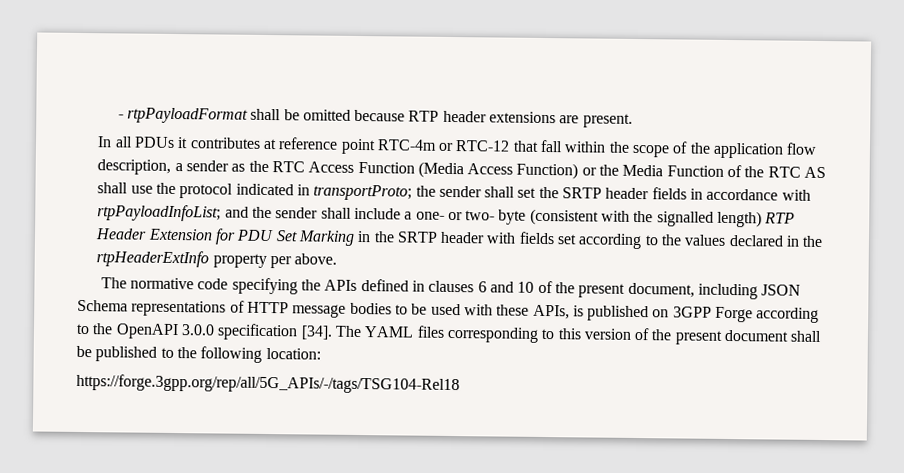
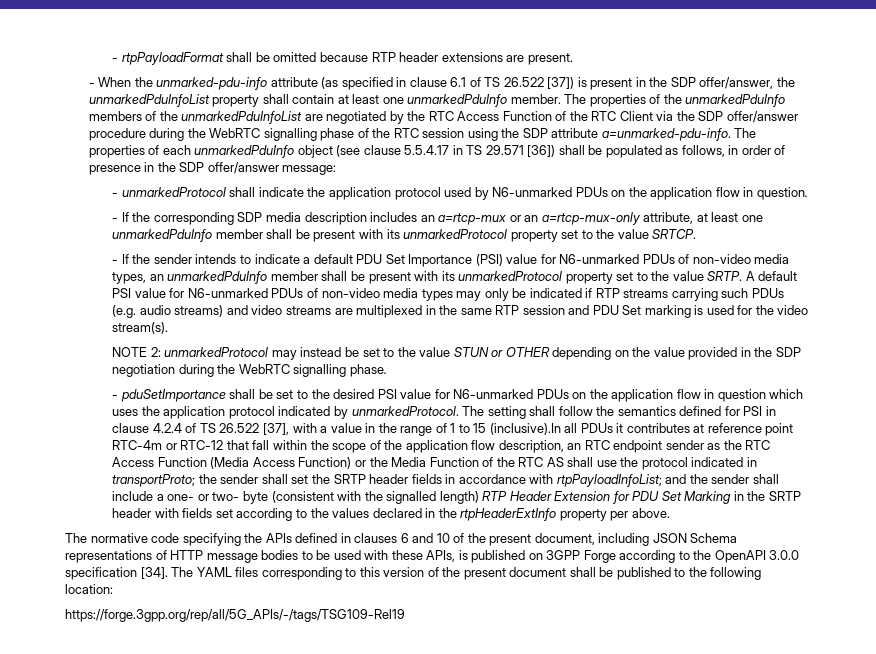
[97,136,113,148] In -> [88,77,795,90] [88,94,786,107] [88,111,798,124] [88,128,757,141] [88,145,786,158] [88,162,337,175] [112,187,808,200] [112,212,763,225] [112,229,697,242] [112,254,790,267] [112,271,798,284] [112,288,784,301] [112,305,809,318] [112,322,169,334] [112,347,801,360] [112,364,387,377] [112,389,804,402] [112,406,776,419] [112,423,561,436] - When the unmarked-pdu-info attribute (as specified in clause 6.1 of TS 26.522 [37]) is present in the SDP offer/answer, the unmarkedPduInfoList property shall contain at least one unmarkedPduInfo member. The properties of the unmarkedPduInfo members of the unmarkedPduInfoList are negotiated by the RTC Access Function of the RTC Client via the SDP offer/answer procedure during the WebRTC signalling phase of the RTC session using the SDP attribute a=unmarked-pdu-info. The properties of each unmarkedPduInfo object (see clause 5.5.4.17 in TS 29.571 [36]) shall be populated as follows, in order of presence in the SDP offer/answer message: // - unmarkedProtocol shall indicate the application protocol used by N6-unmarked PDUs on the application flow in question. // - If the corresponding SDP media description includes an a=rtcp-mux or an a=rtcp-mux-only attribute, at least one unmarkedPduInfo member shall be present with its unmarkedProtocol property set to the value SRTCP. // - If the sender intends to indicate a default PDU Set Importance (PSI) value for N6-unmarked PDUs of non-video media types, an unmarkedPduInfo member shall be present with its unmarkedProtocol property set to the value SRTP. A default PSI value for N6-unmarked PDUs of non-video media types may only be indicated if RTP streams carrying such PDUs (e.g. audio streams) and video streams are multiplexed in the same RTP session and PDU Set marking is used for the video stream(s). // NOTE 2: unmarkedProtocol may instead be set to the value STUN or OTHER depending on the value provided in the SDP negotiation during the WebRTC signalling phase. // - pduSetImportance shall be set to the desired PSI value for N6-unmarked PDUs on the application flow in question which uses the application protocol indicated by unmarkedProtocol. The setting shall follow the semantics defined for PSI in clause 4.2.4 of TS 26.522 [37], with a value in the range of 1 to 15 (inclusive).In
[174,162,183,172] a -> [567,440,663,453] an RTC endpoint
[76,373,460,395] https://forge.3gpp.org/rep/all/5G_APIs/-/tags/TSG104-Rel18 -> [65,609,405,622] https://forge.3gpp.org/rep/all/5G_APIs/-/tags/TSG109-Rel19

